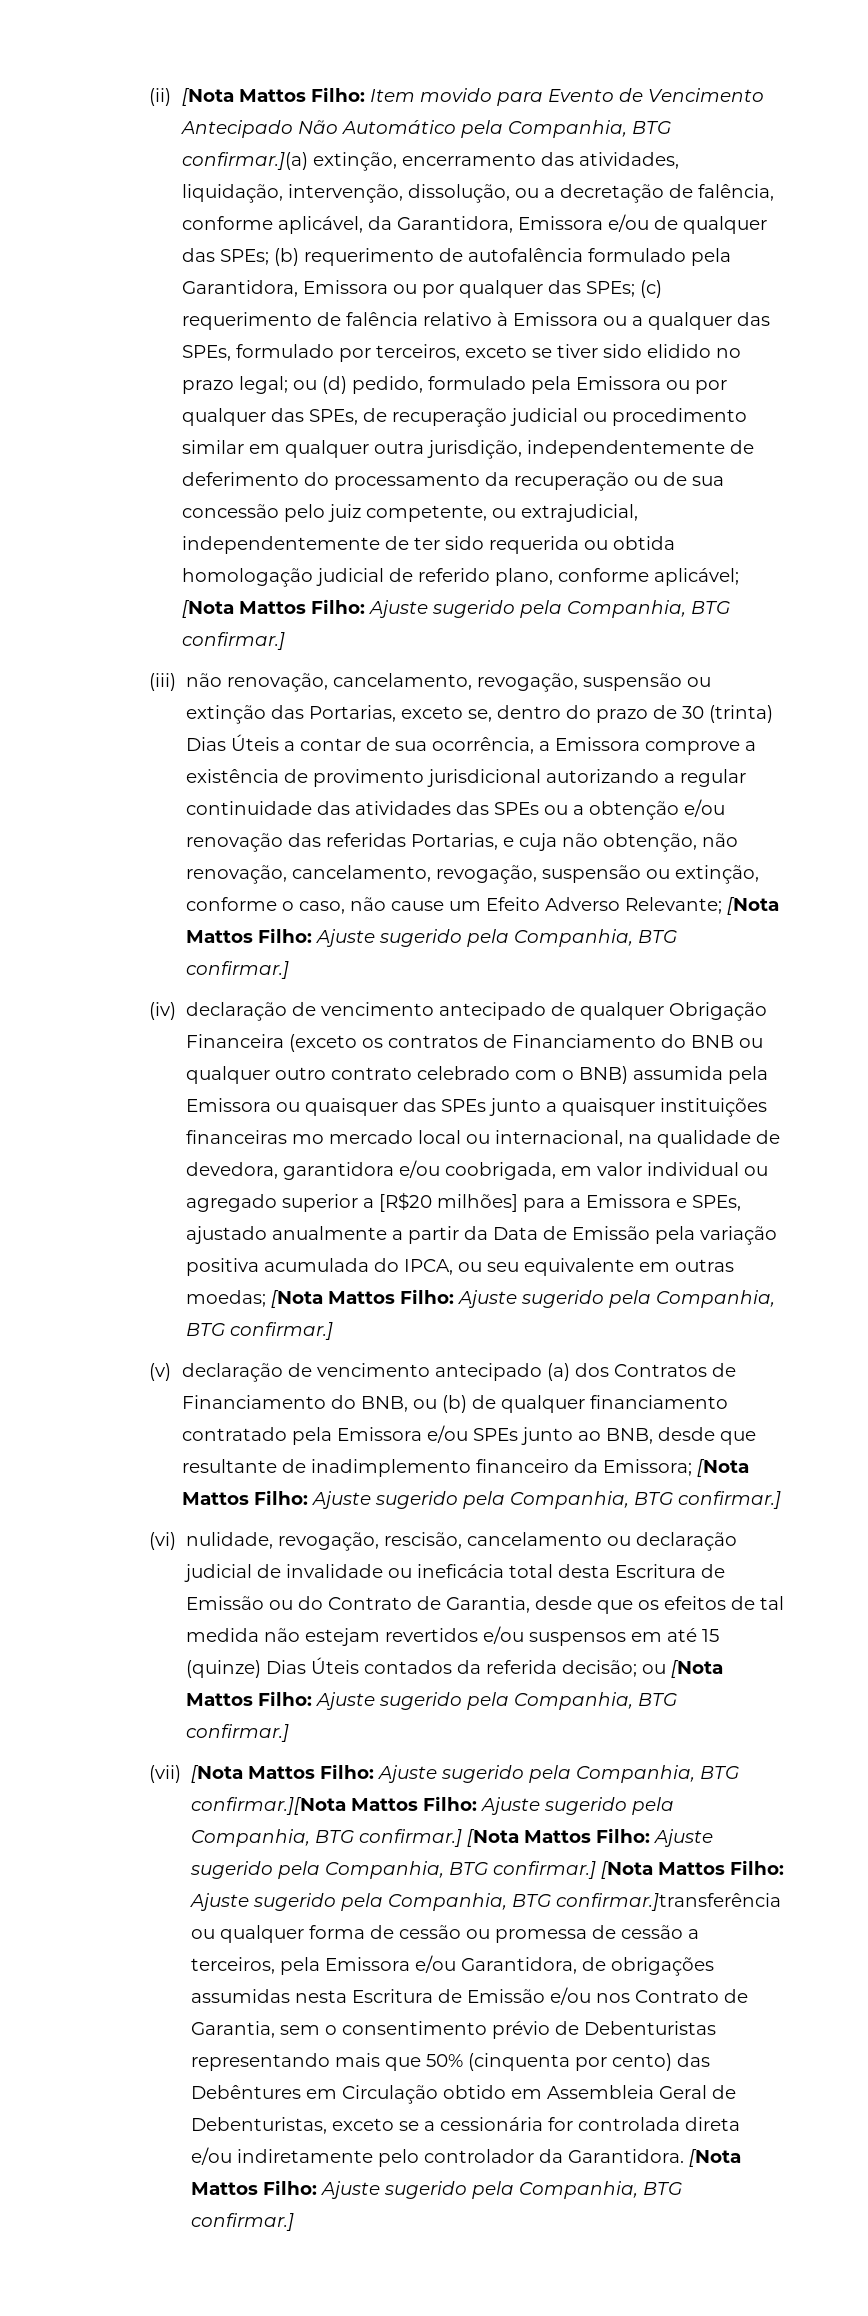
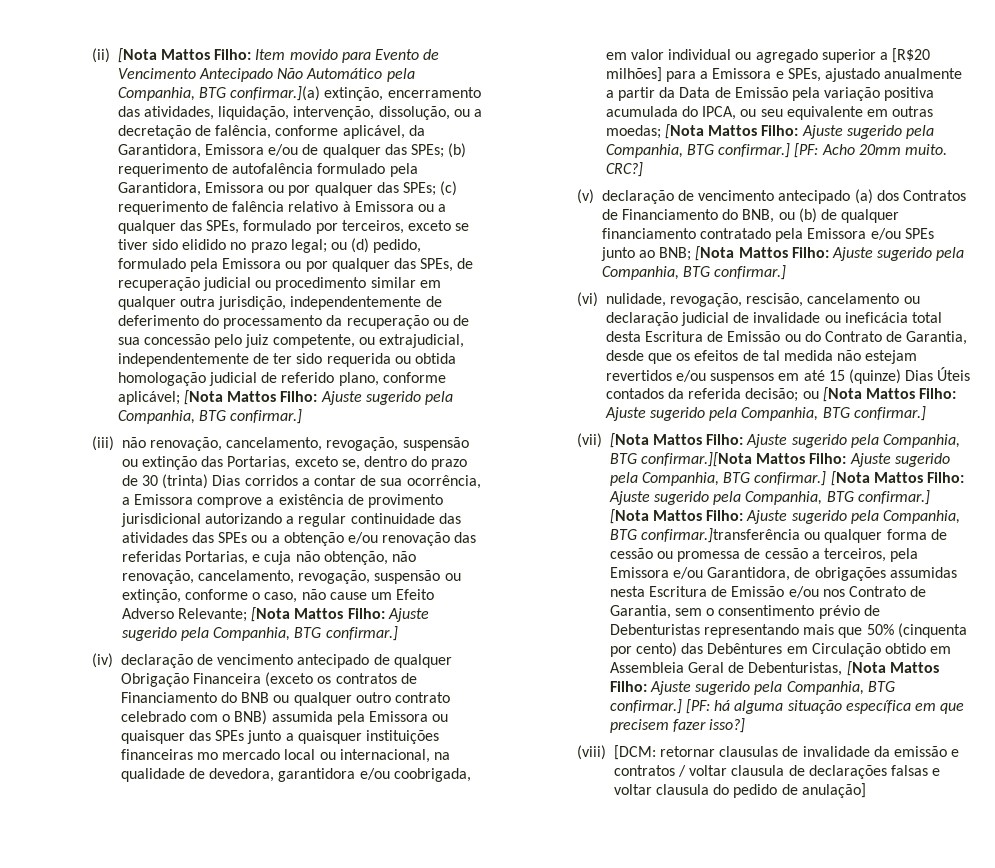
[230,734,279,751] Úteis -> [244,475,298,486] corridos
(333, 1331) none -> [794,143,948,158] [605,162,643,177] [PF: Acho 20mm muito. CRC?]
[606,1427,757,1445] [182,1459,693,1477] BNB, desde que resultante de inadimplemento financeiro da Emissora; -> [659,247,692,261] BNB;
[331,2117,740,2131] [190,2147,741,2167] [190,2180,682,2199] [190,2213,294,2231] exceto se a cessionária for controlada direta e/ou indiretamente pelo controlador da Garantidora. [Nota Mattos Filho: Ajuste sugerido pela Companhia, BTG confirmar.] -> [846,661,939,676] [609,681,895,695] [609,699,965,714] [609,718,746,733] [577,745,960,760] [613,765,941,779] [613,783,866,798] [Nota Mattos Filho: Ajuste sugerido pela Companhia, BTG confirmar.] [PF: há alguma situação específica em que precisem fazer isso?] // (viii) [DCM: retornar clausulas de invalidade da emissão e contratos / voltar clausula de declarações falsas e voltar clausula do pedido de anulação]

